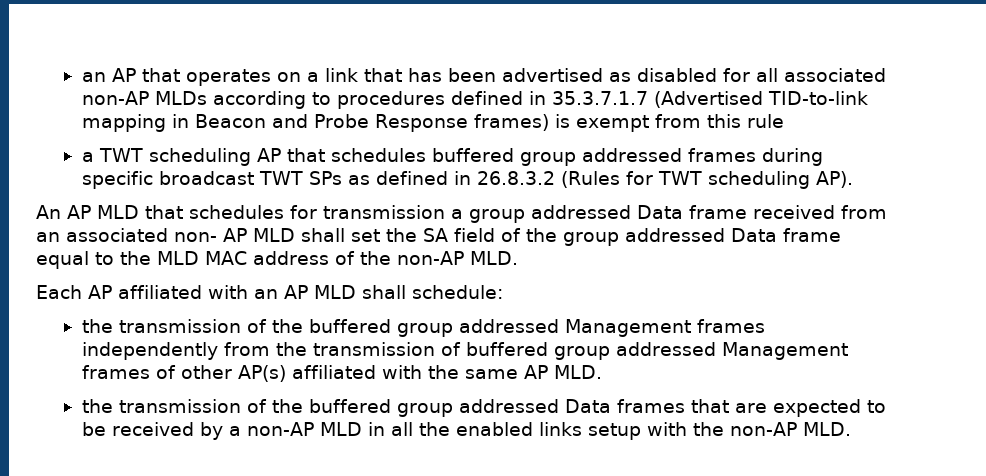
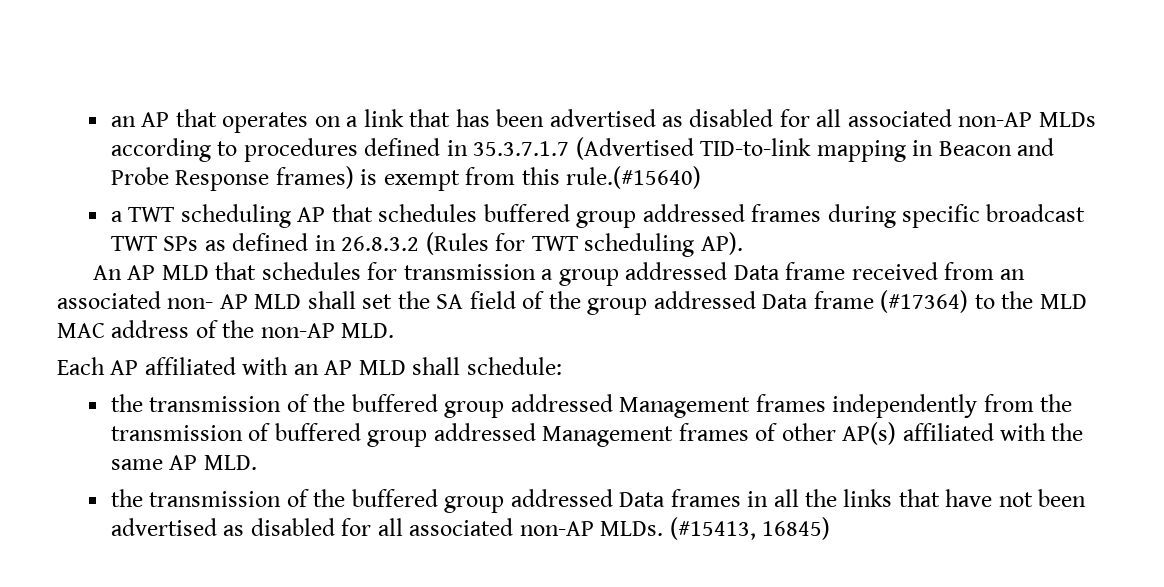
[746,114,784,128] rule -> [566,166,702,189] rule.(#15640)
[36,251,89,269] equal -> [880,290,969,313] (#17364)
[690,399,886,417] [81,422,851,440] that are expected to be received by a non-AP MLD in all the enabled links setup with the non-AP MLD. -> [747,489,1087,507] [110,517,831,540] in all the links that have not been advertised as disabled for all associated non-AP MLDs. (#15413, 16845)

